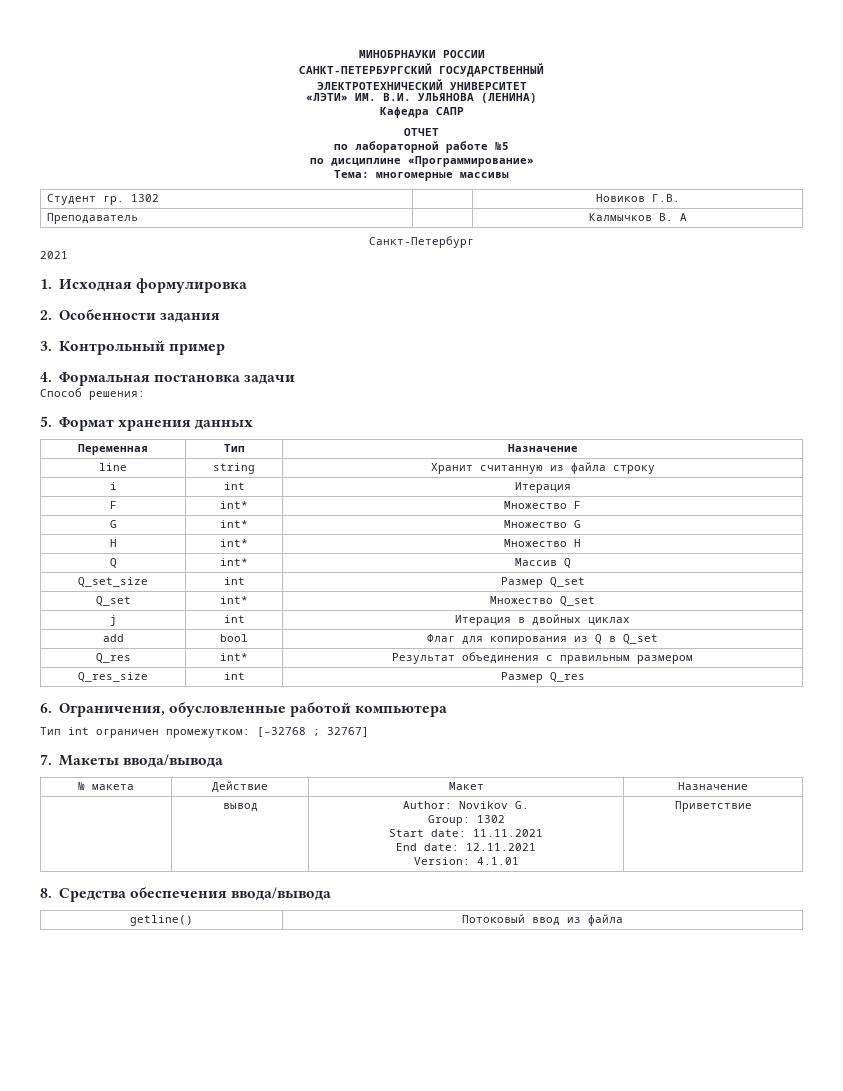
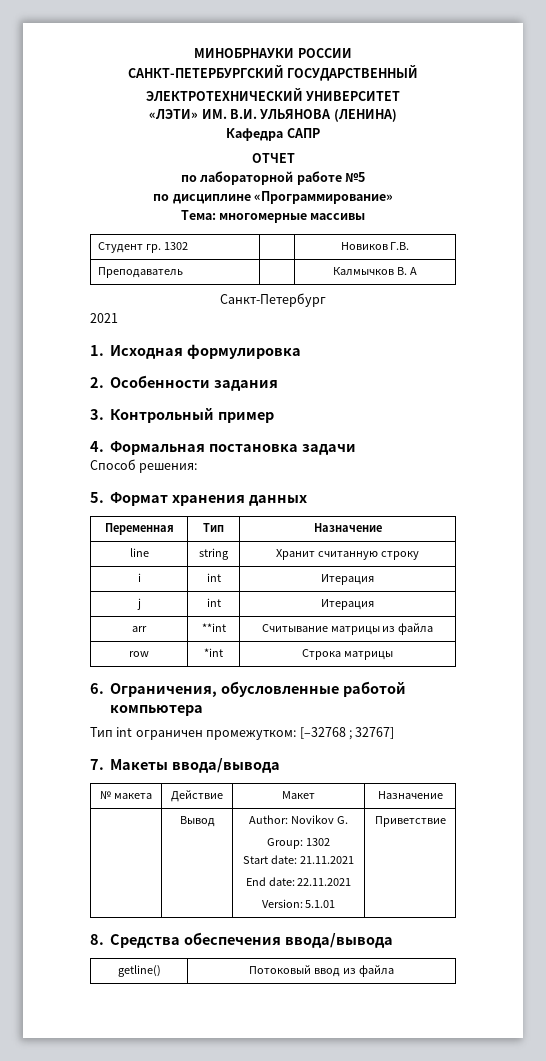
[549,462,606,474] из файла -> (378, 555) none
[109,501,117,509] [220,501,248,509] [504,501,581,509] [109,520,117,528] [220,520,248,528] [504,520,581,528] [109,539,117,547] [220,539,248,547] [504,539,581,547] [109,558,117,568] [220,558,248,566] [514,558,571,568] [78,577,148,587] [223,577,245,585] [500,577,585,588] [95,596,131,606] [220,596,248,604] [490,596,595,606] [109,615,117,626] [223,615,245,623] [455,614,630,626] [102,634,124,642] [220,634,248,642] [427,634,658,645] [95,653,131,663] [220,653,248,661] [392,652,693,664] [78,672,148,682] [223,672,245,680] [500,672,585,683] F | int* | Множество F // G | int* | Множество G // H | int* | Множество H // Q | int* | Массив Q // Q_set_size | int | Размер Q_set // Q_set | int* | Множество Q_set // j | int | Итерация в двойных циклах // add | bool | Флаг для копирования из Q в Q_set // Q_res | int* | Результат объединения с правильным размером // Q_res_size | int | Размер Q_res -> [136,598,141,610] [206,598,221,607] [321,599,374,610] [132,626,147,632] [201,623,226,632] [261,623,434,635] [129,651,149,657] [204,648,223,657] [302,649,393,660] j | int | Итерация // arr | **int | Считывание матрицы из файла // row | *int | Строка матрицы
[222,803,258,812] вывод -> [179,816,215,827] Вывод
[473,829,543,837] 11.11.2021 -> [299,856,354,864] 21.11.2021
[466,843,536,851] 12.11.2021 -> [297,878,352,886] 22.11.2021
[476,857,519,865] 4.1.01 -> [305,900,336,908] 5.1.01

